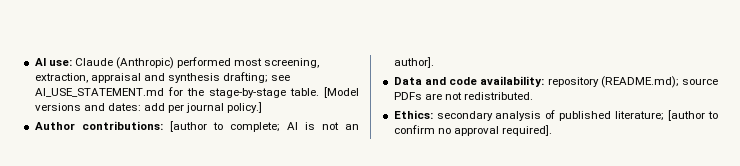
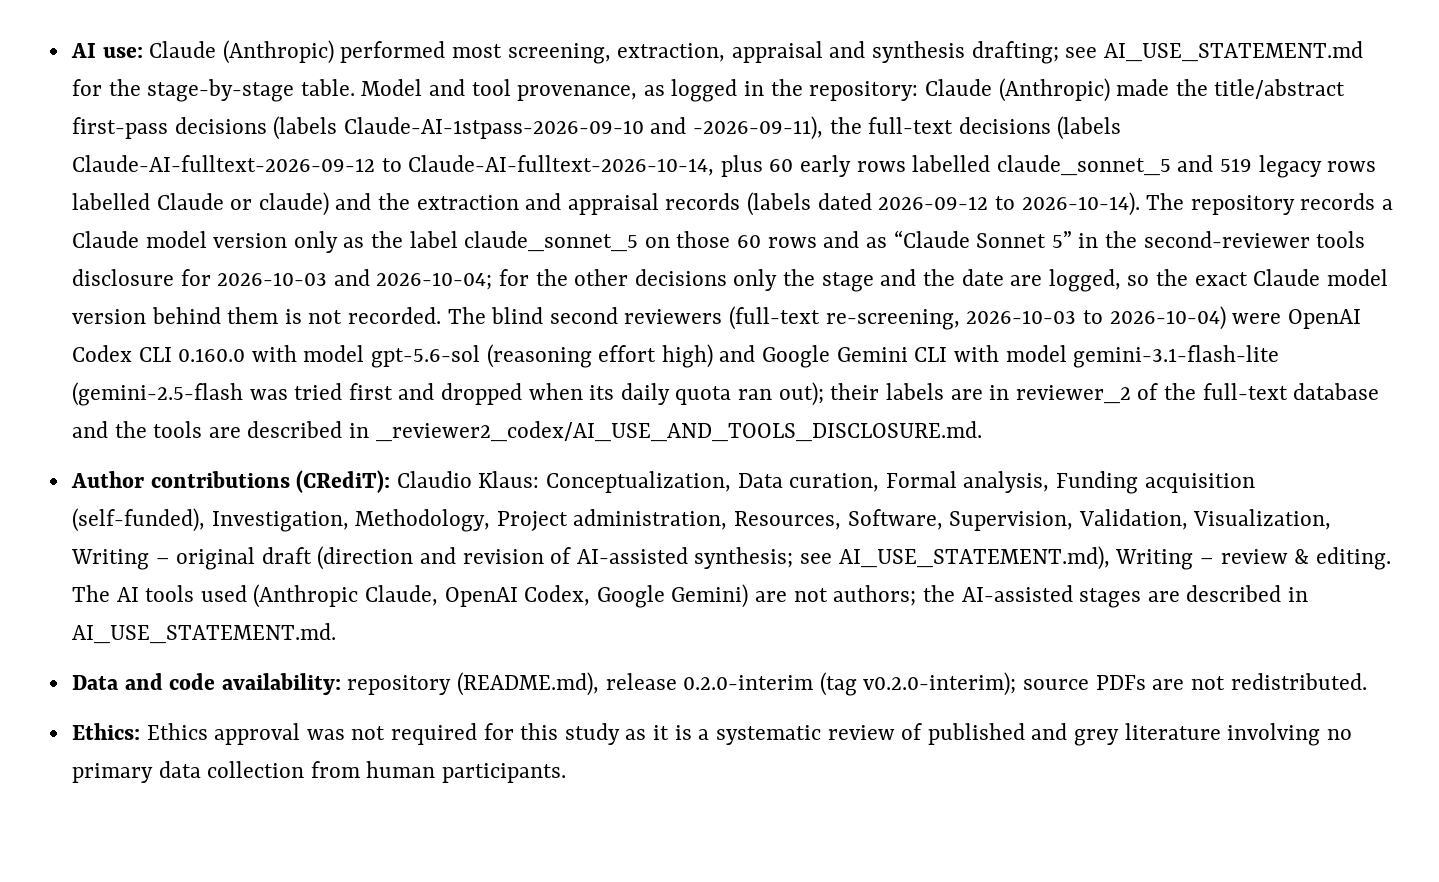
[324,87,359,98] [34,102,263,113] [34,121,359,132] [393,57,434,68] [Model versions and dates: add per journal policy.] // Author contributions: [author to complete; AI is not an author]. -> [361,78,1346,102] [71,116,1122,140] [71,155,1377,178] [71,192,1394,216] [71,230,1366,253] [71,269,1388,292] [71,306,1361,330] [71,344,1280,368] [71,382,1380,406] [71,421,982,442] [70,470,1255,494] [71,508,1332,532] [70,546,1391,570] [71,584,1309,608] [71,623,336,644] Model and tool provenance, as logged in the repository: Claude (Anthropic) made the title/abstract first-pass decisions (labels Claude-AI-1stpass-2026-09-10 and -2026-09-11), the full-text decisions (labels Claude-AI-fulltext-2026-09-12 to Claude-AI-fulltext-2026-10-14, plus 60 early rows labelled claude_sonnet_5 and 519 legacy rows labelled Claude or claude) and the extraction and appraisal records (labels dated 2026-09-12 to 2026-10-14). The repository records a Claude model version only as the label claude_sonnet_5 on those 60 rows and as “Claude Sonnet 5” in the second-reviewer tools disclosure for 2026-10-03 and 2026-10-04; for the other decisions only the stage and the date are logged, so the exact Claude model version behind them is not recorded. The blind second reviewers (full-text re-screening, 2026-10-03 to 2026-10-04) were OpenAI Codex CLI 0.160.0 with model gpt-5.6-sol (reasoning effort high) and Google Gemini CLI with model gemini-3.1-flash-lite (gemini-2.5-flash was tried first and dropped when its daily quota ran out); their labels are in reviewer_2 of the full-text database and the tools are described in _reviewer2_codex/AI_USE_AND_TOOLS_DISCLOSURE.md. // Author contributions (CRediT): Claudio Klaus: Conceptualization, Data curation, Formal analysis, Funding acquisition (self-funded), Investigation, Methodology, Project administration, Resources, Software, Supervision, Validation, Visualization, Writing – original draft (direction and revision of AI-assisted synthesis; see AI_USE_STATEMENT.md), Writing – review & editing. The AI tools used (Anthropic Claude, OpenAI Codex, Google Gemini) are not authors; the AI-assisted stages are described in AI_USE_STATEMENT.md.
[600,76,679,88] (README.md); -> [457,672,1017,696] (README.md), release 0.2.0-interim (tag v0.2.0-interim);
[436,110,718,121] [393,125,552,136] secondary analysis of published literature; [author to confirm no approval required]. -> [146,723,1352,746] [71,761,567,783] Ethics approval was not required for this study as it is a systematic review of published and grey literature involving no primary data collection from human participants.

